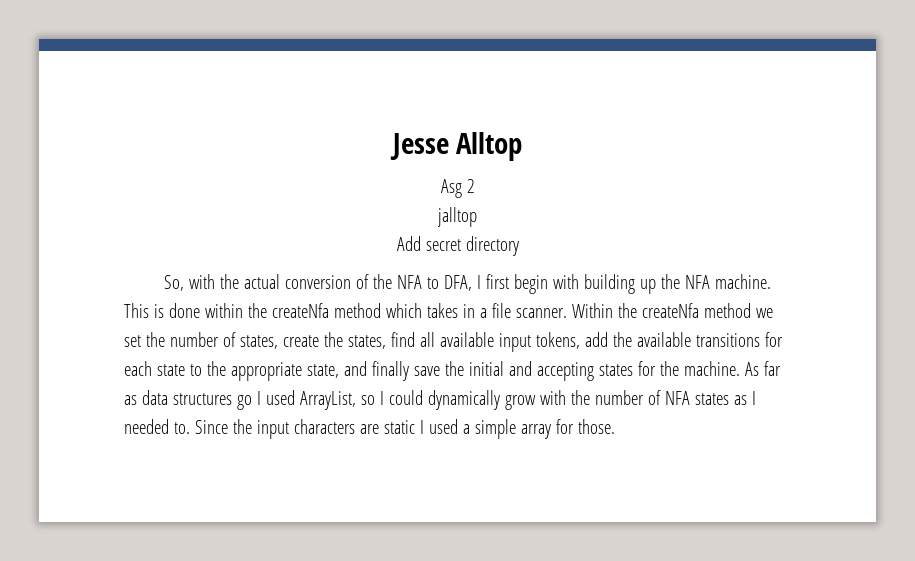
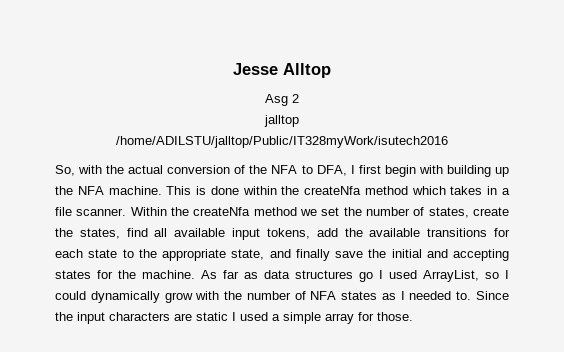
[396,236,519,256] Add secret directory -> [116,136,448,148] /home/ADILSTU/jalltop/Public/IT328myWork/isutech2016

